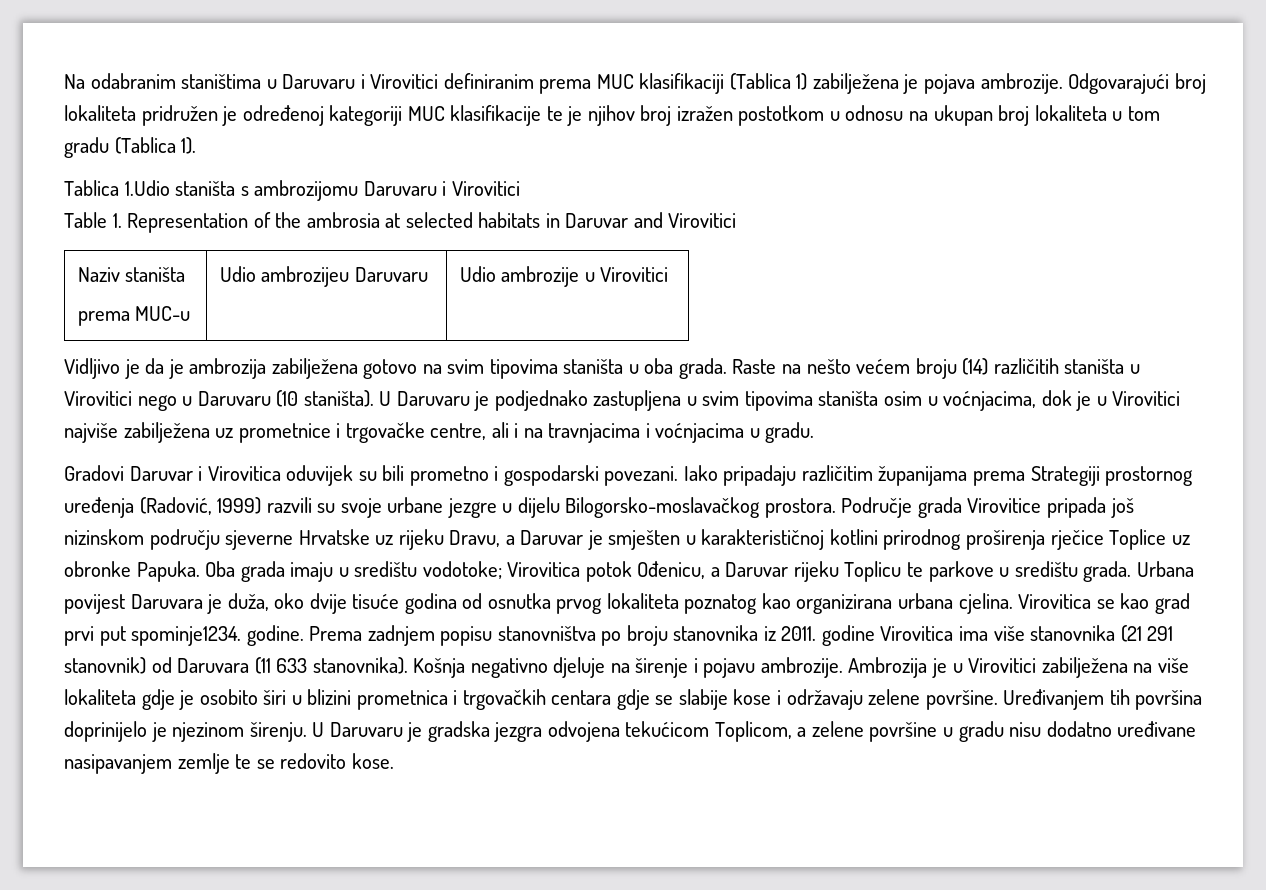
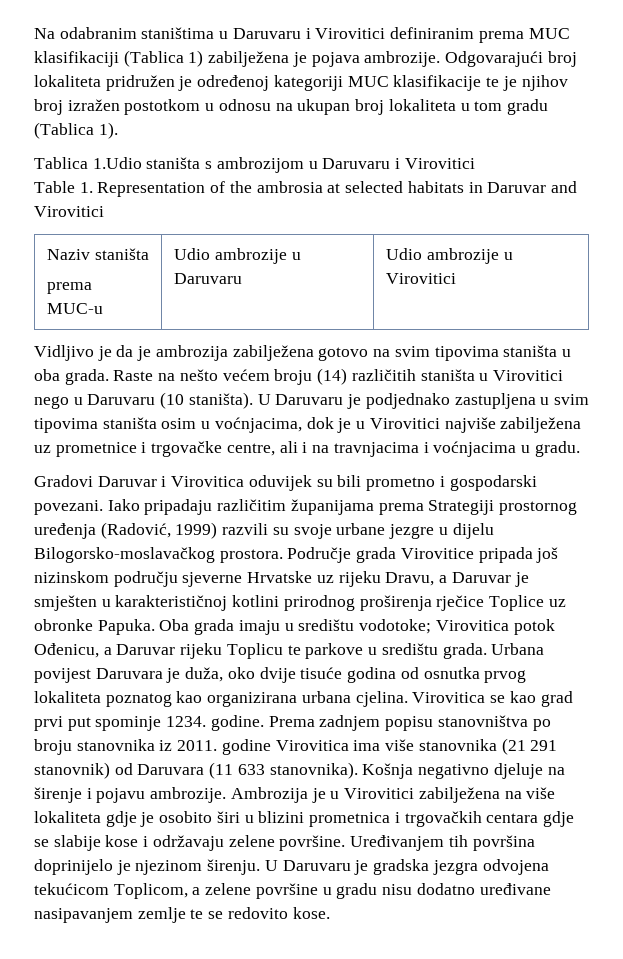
[254,180,359,201] ambrozijomu -> [216,157,318,173] ambrozijom u
[261,266,350,287] ambrozijeu -> [214,248,301,264] ambrozije u
[131,626,242,646] spominje1234. -> [95,716,207,731] spominje 1234.

